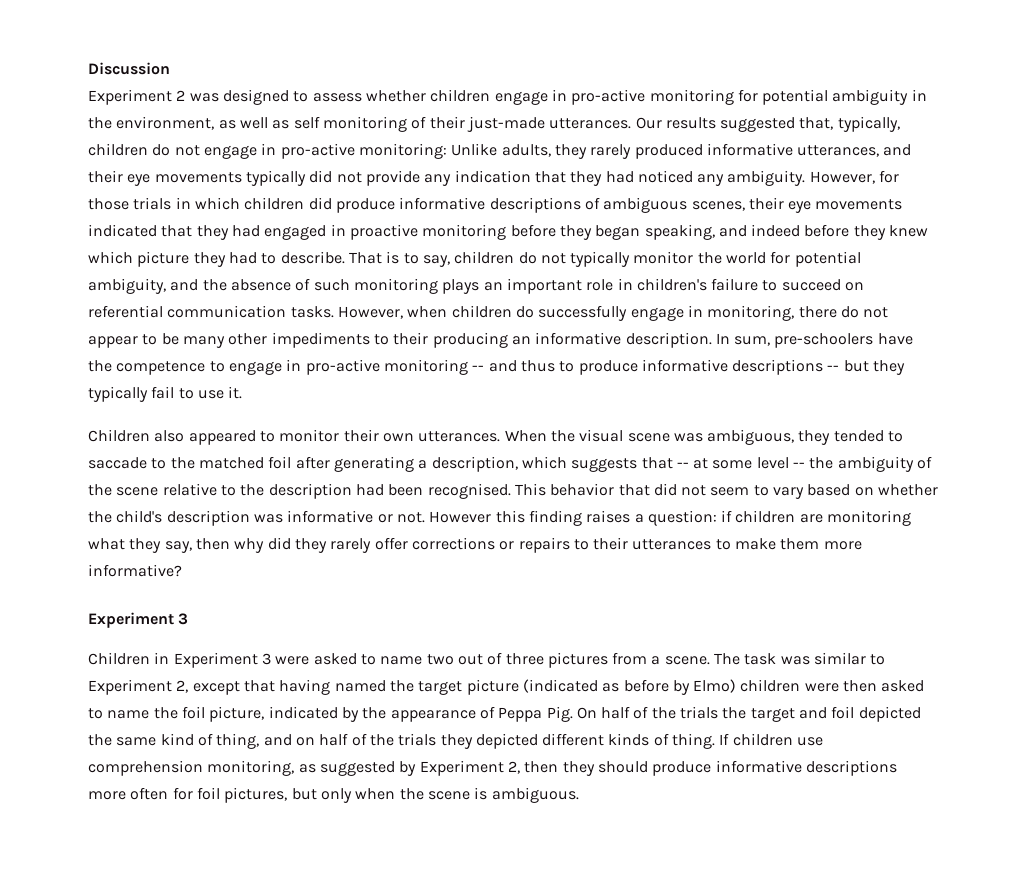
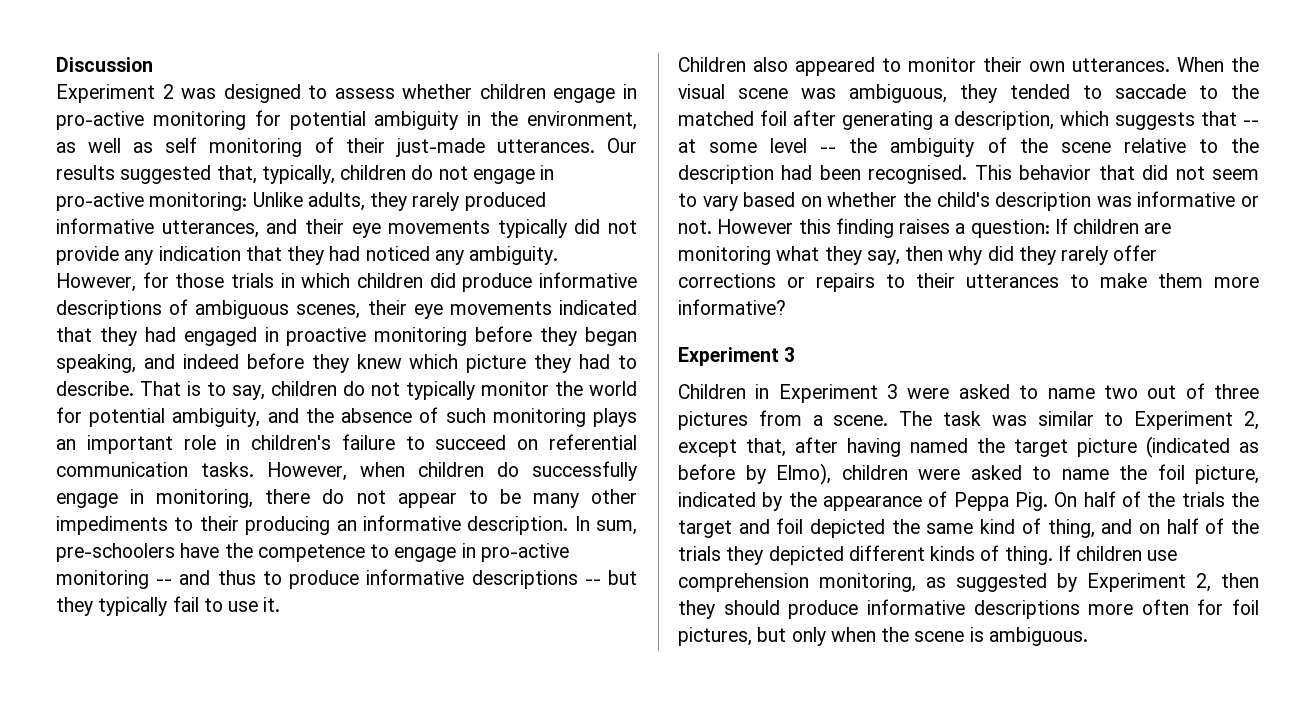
[721,510,733,522] if -> [1054,218,1068,234] If
[243,680,275,692] that -> [746,437,838,457] that, after
[693,679,737,693] Elmo) -> [776,463,831,485] Elmo),
[843,680,878,692] then -> (960, 474) none

